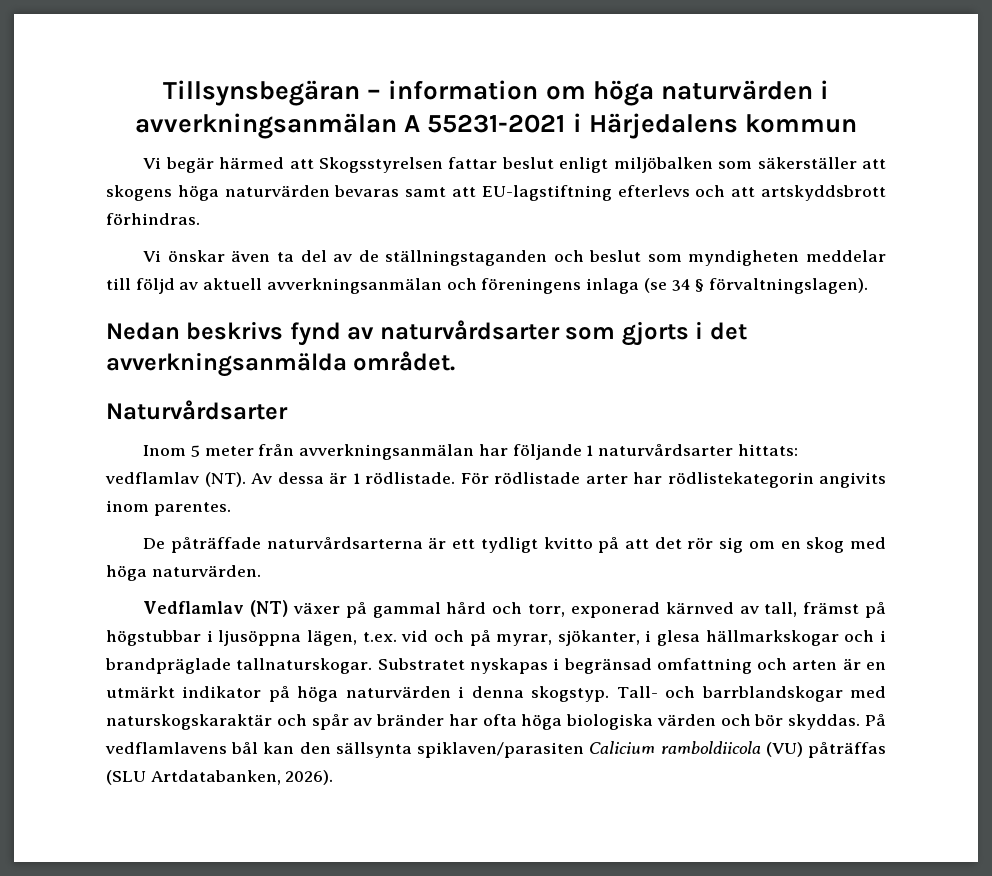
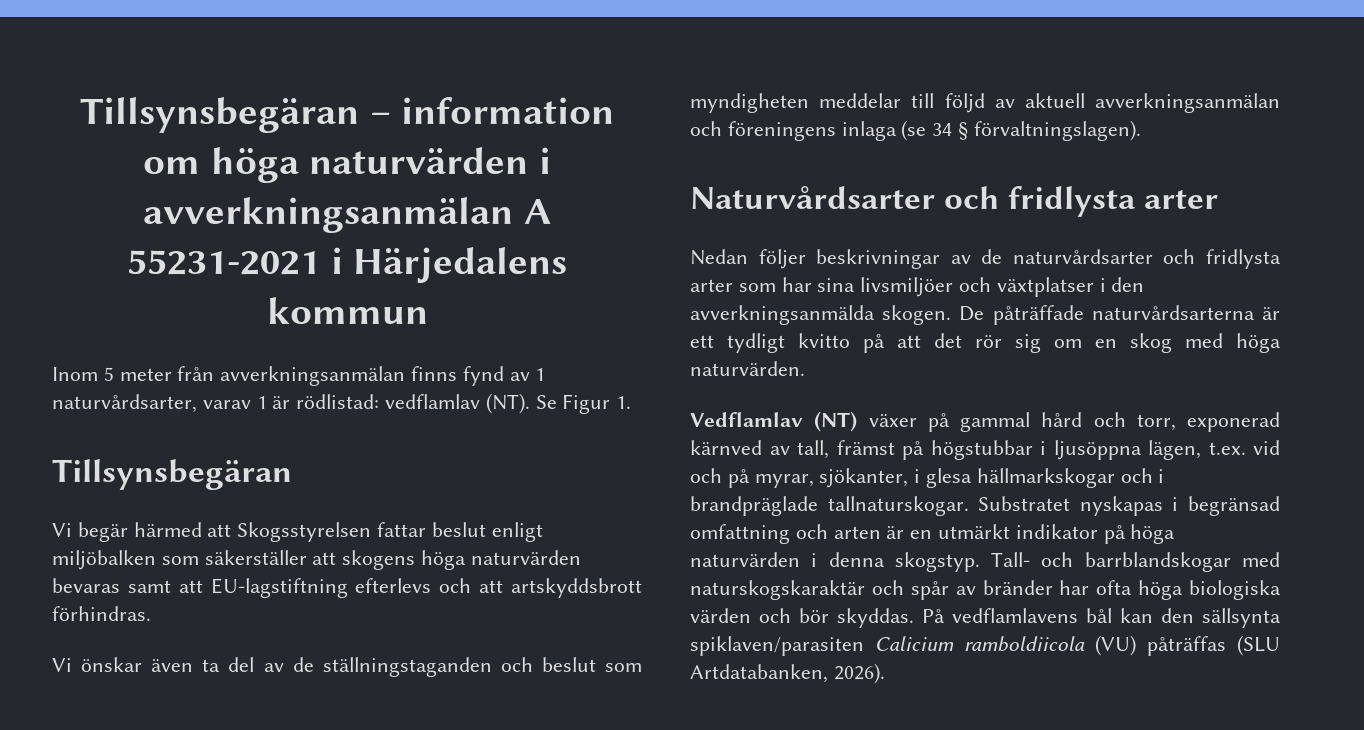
(857, 123) none -> [52,366,546,386] [52,393,632,414] [52,459,292,490] // Inom 5 meter från avverkningsanmälan finns fynd av 1 naturvårdsarter, varav 1 är rödlistad: vedflamlav (NT). Se Figur 1. // Tillsynsbegäran
[106,320,747,346] [106,351,456,377] [106,400,288,420] [143,444,798,460] [105,472,886,488] [106,500,231,516] Nedan beskrivs fynd av naturvårdsarter som gjorts i det avverkningsanmälda området. // Naturvårdsarter // Inom 5 meter från avverkningsanmälan har följande 1 naturvårdsarter hittats: vedflamlav (NT). Av dessa är 1 rödlistade. För rödlistade arter har rödlistekategorin angivits inom parentes. // -> [690,186,1219,217] [690,249,1281,269] [690,277,1145,297] [690,305,952,325] Naturvårdsarter och fridlysta arter // Nedan följer beskrivningar av de naturvårdsarter och fridlysta arter som har sina livsmiljöer och växtplatser i den avverkningsanmälda skogen.

